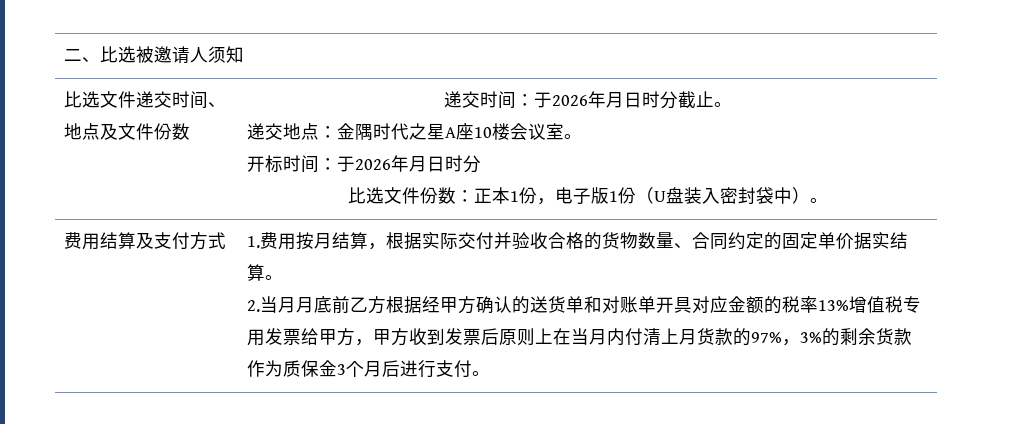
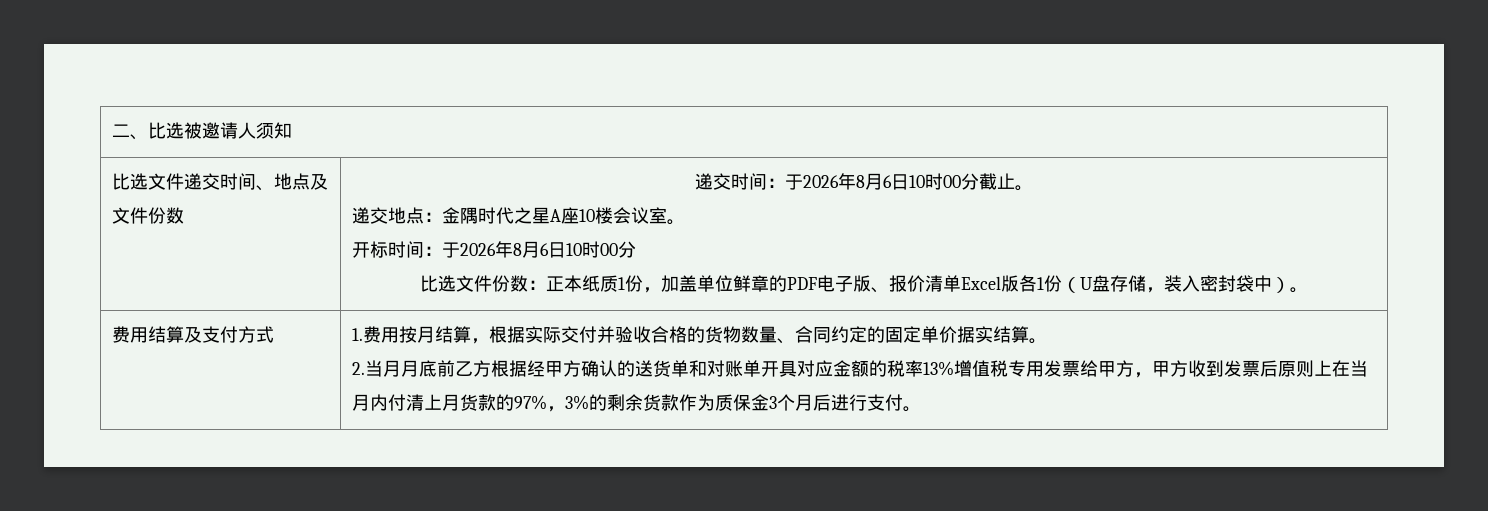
[605,91,660,108] 月日时 -> [856,173,961,190] 8月6日10时00
[409,155,464,172] 月日时 -> [512,241,618,258] 8月6日10时00
(510, 195) none -> [582,275,618,292] 纸质
[554,187,609,205] 电子版 -> [661,275,1037,293] 加盖单位鲜章的PDF电子版、报价清单Excel版各
(684, 195) none -> [1110,275,1164,293] 存储，

